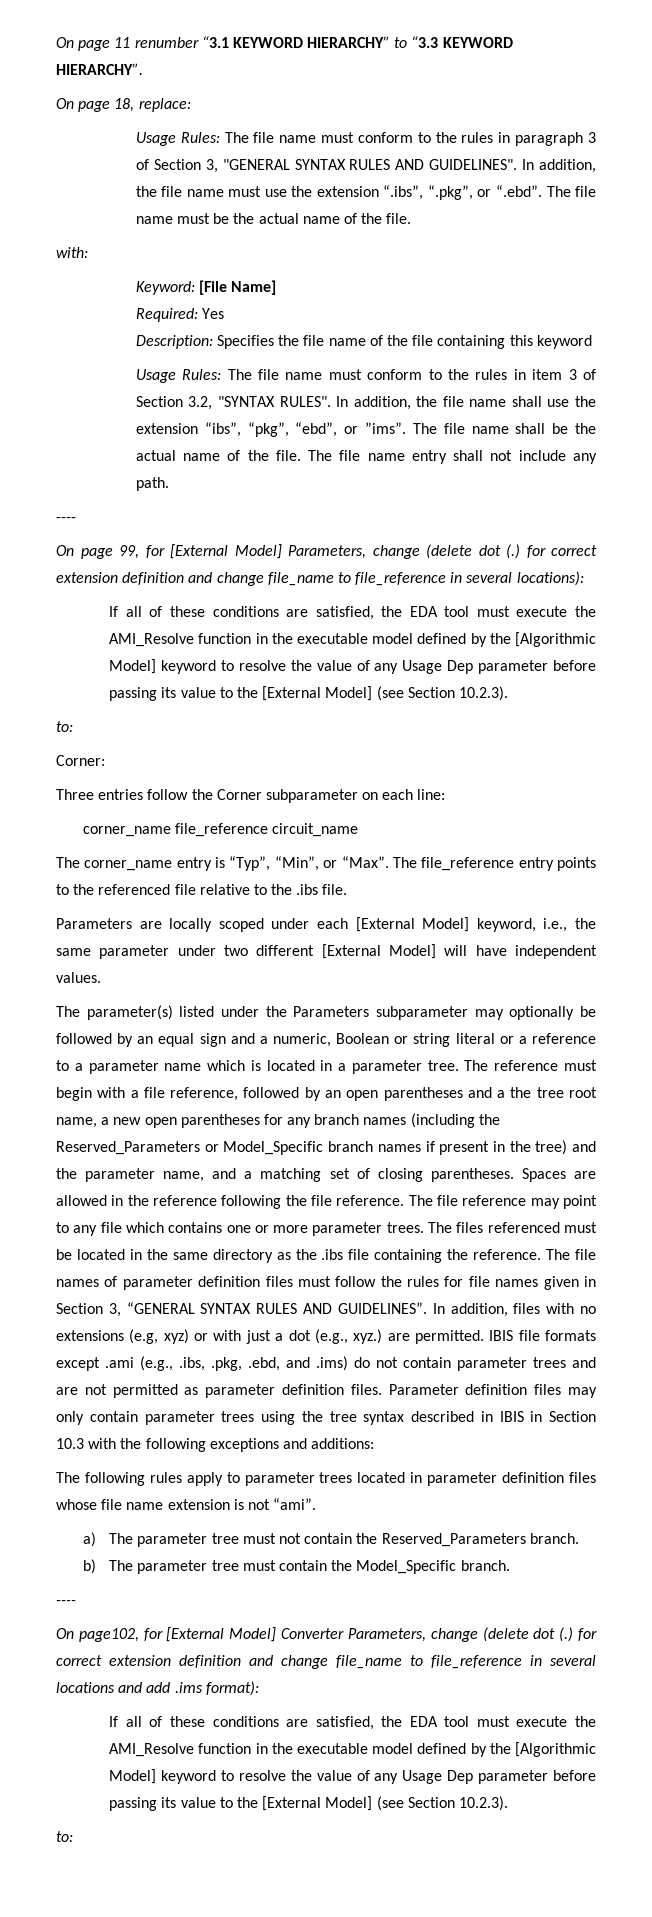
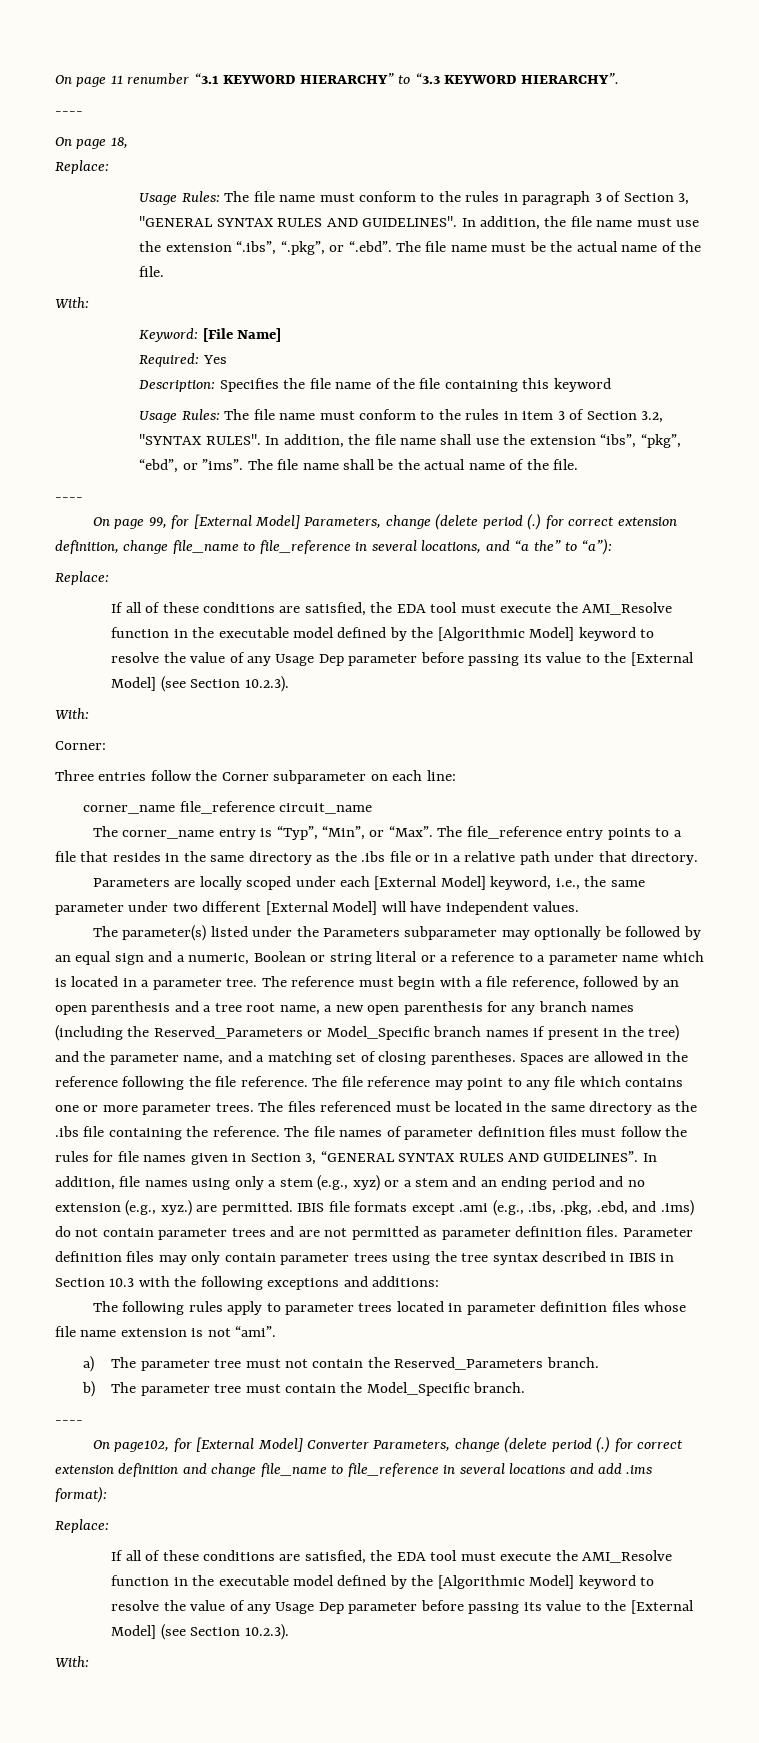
(143, 69) none -> [55,111,83,115] // ----
[138,98,191,112] replace: -> [55,160,109,174] // Replace:
[56,247,88,258] with: -> [55,297,89,308] With:
[308,450,597,464] [135,477,169,491] The file name entry shall not include any path. -> (579, 464) none
[478,544,597,559] [56,571,584,586] dot (.) for correct extension definition and change file_name to file_reference in several locations): -> [482,513,677,530] [55,538,613,555] [55,571,109,585] period (.) for correct extension definition, change file_name to file_reference in several locations, and “a the” to “a”): // Replace:
[56,721,73,732] to: -> [55,708,89,719] With:
[73,884,348,895] the referenced file relative to the .ibs file. -> [673,830,682,837] [55,851,699,865] a file that resides in the same directory as the .ibs file or in a relative path under that directory.
[383,1087,532,1101] parentheses and a the -> [91,1001,212,1015] parenthesis and a
[180,1114,260,1128] parentheses -> [403,1001,483,1015] parenthesis
[513,1303,596,1314] [56,1329,311,1344] files with no extensions (e.g, xyz) or with just a dot -> [119,1175,645,1191] [55,1203,121,1212] file names using only a stem (e.g., xyz) or a stem and an ending period and no extension
[533,1628,556,1639] dot -> [551,1438,592,1452] period
(259, 1688) none -> [55,1519,109,1533] // Replace:
[56,1831,73,1842] to: -> [55,1656,89,1667] With:

